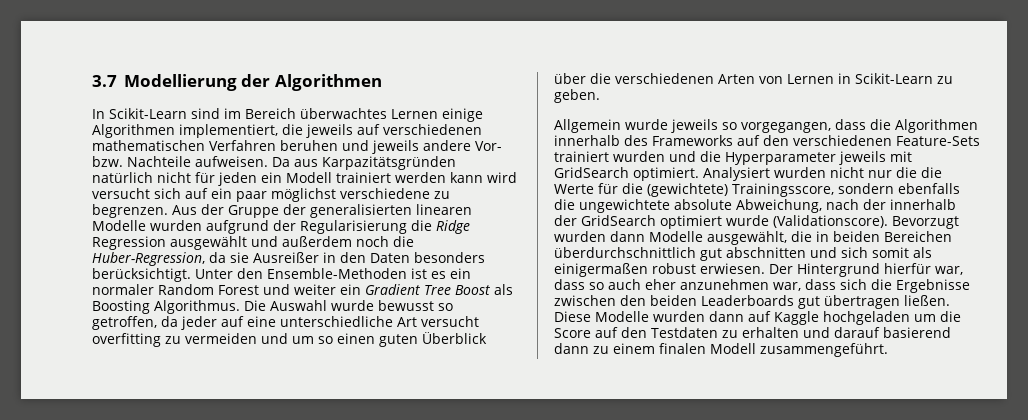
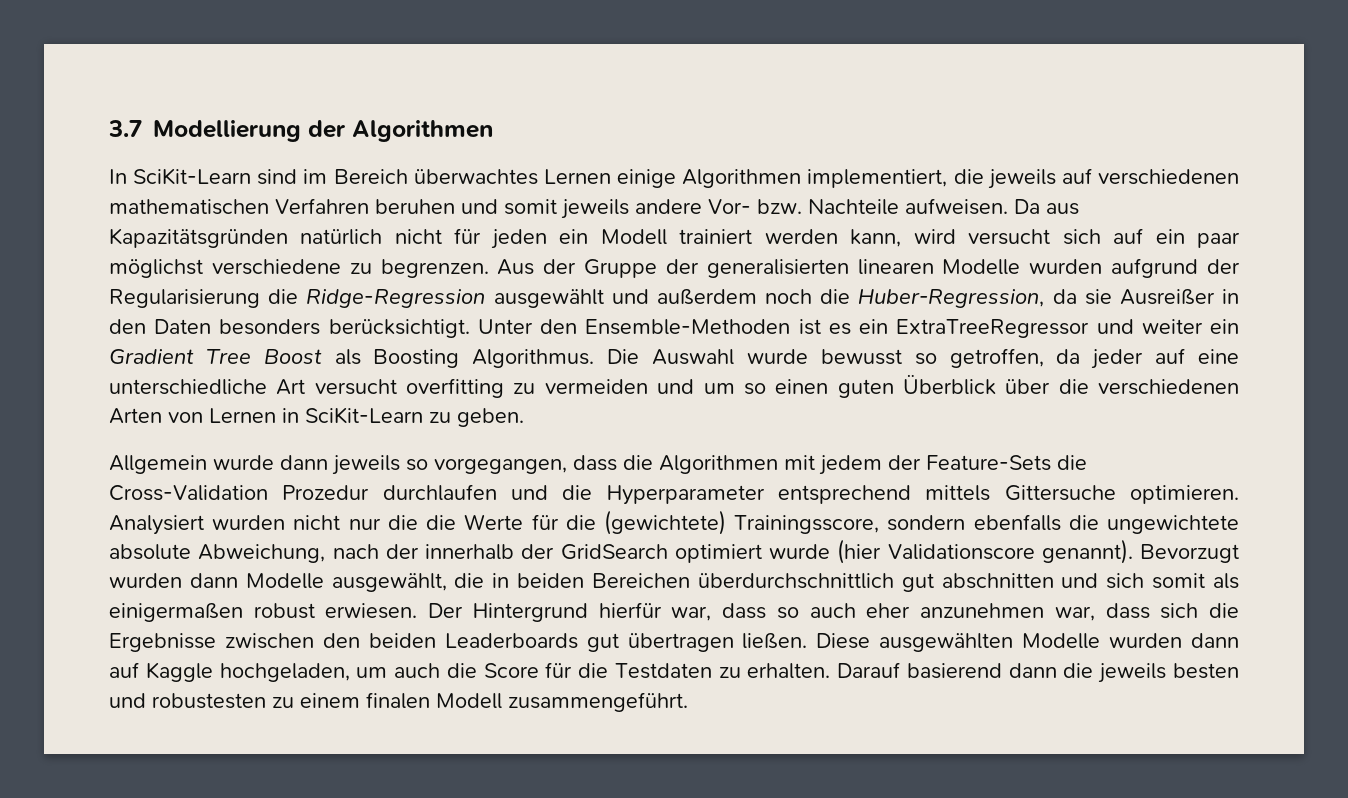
[109,108,187,119] Scikit-Learn -> [133,168,252,185] SciKit-Learn
(369, 145) none -> [504,199,557,215] somit
[322,156,456,170] Karpazitätsgründen -> [109,228,288,248] Kapazitätsgründen
[450,172,483,183] kann -> [850,229,902,247] kann,
[436,220,470,234] [92,236,166,250] Ridge Regression -> [306,289,486,308] Ridge-Regression
[92,284,259,295] normaler Random Forest -> [896,319,1090,338] ExtraTreeRegressor
[855,73,933,84] Scikit-Learn -> [305,407,423,424] SciKit-Learn
(668, 124) none -> [280,455,328,470] dann
[554,135,980,146] [554,151,912,165] [554,167,699,181] innerhalb des Frameworks auf den verschiedenen Feature-Sets trainiert wurden und die Hyperparameter jeweils mit GridSearch optimiert. -> [784,455,1087,475] [109,484,1239,505] mit jedem der Feature-Sets die Cross-Validation Prozedur durchlaufen und die Hyperparameter entsprechend mittels Gittersuche optimieren.
[773,215,888,228] (Validationscore). -> [837,539,1133,564] (hier Validationscore genannt).
(591, 316) none -> [879,633,1014,652] ausgewählten
[823,311,961,325] [554,327,951,338] [554,343,589,354] hochgeladen um die Score auf den Testdaten zu erhalten und darauf basierend dann -> [219,662,1239,683] [109,693,266,709] hochgeladen, um auch die Score für die Testdaten zu erhalten. Darauf basierend dann die jeweils besten und robustesten

